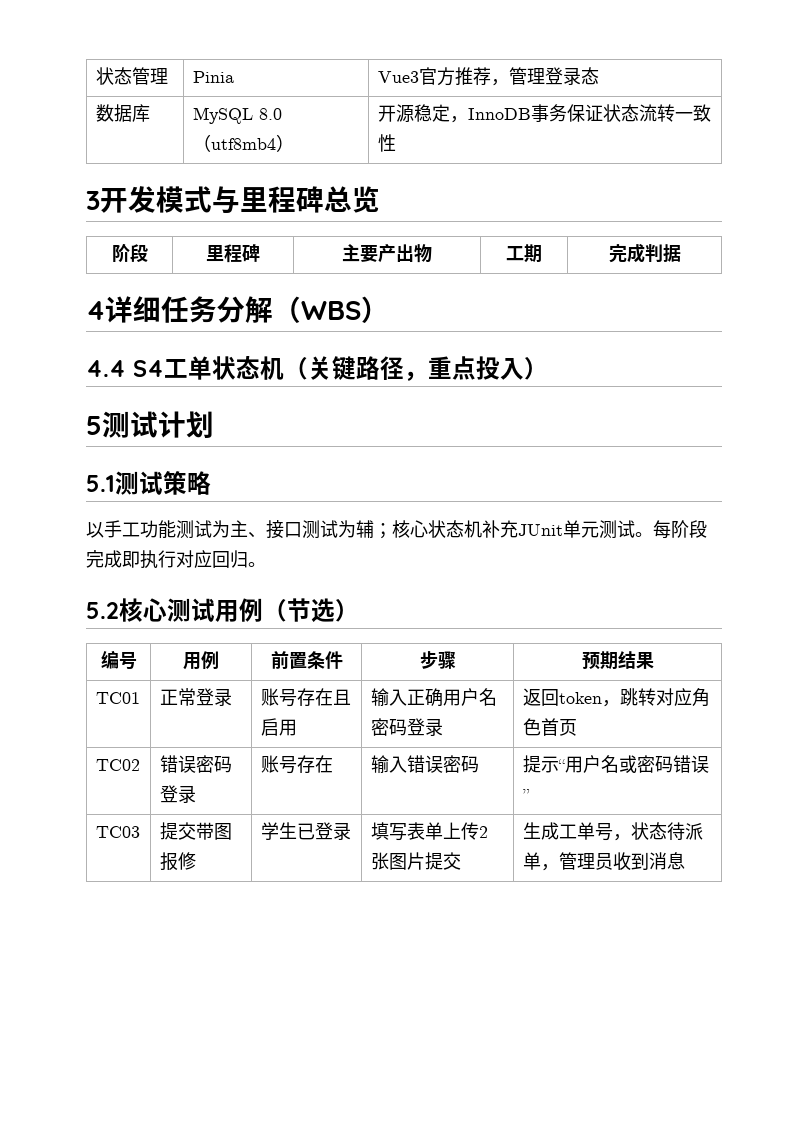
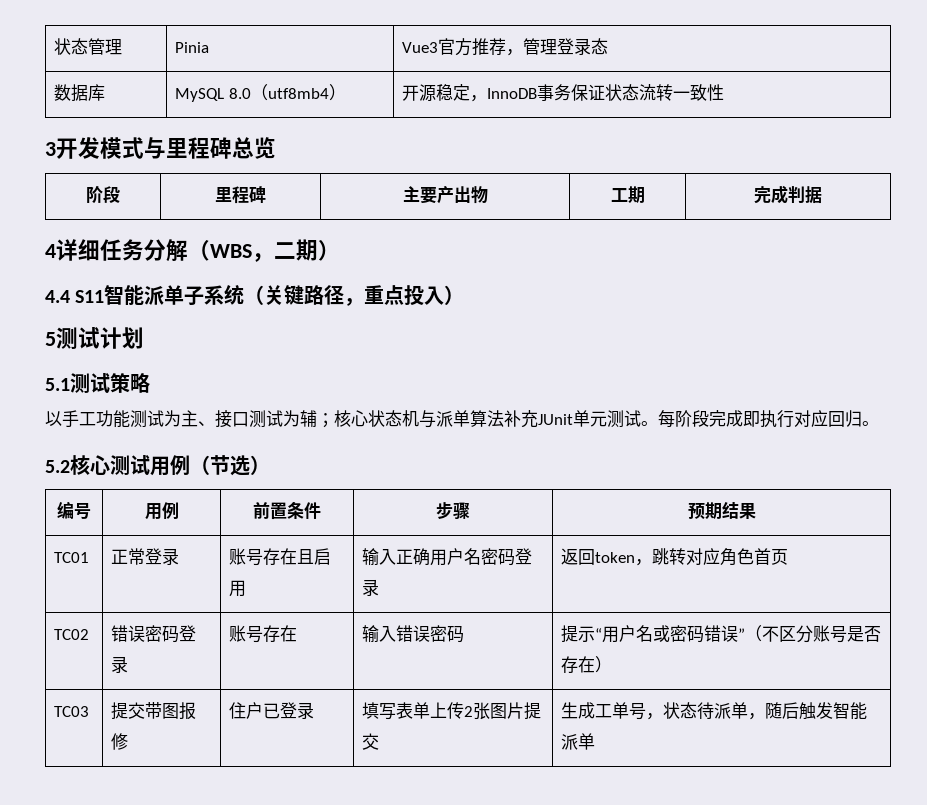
(361, 310) none -> [252,239,318,262] ，二期
[133,356,284,380] S4工单状态机 -> [75,284,245,306] S11智能派单子系统
(482, 529) none -> [419,410,504,428] 与派单算法
(530, 795) none -> [745,625,882,643] [561,656,613,673] （不区分账号是否存在）
[260,822,297,840] 学生 -> [229,702,264,719] 住户
[558,852,685,871] 管理员收到消息 -> [765,702,868,720] [561,733,596,750] 随后触发智能派单

